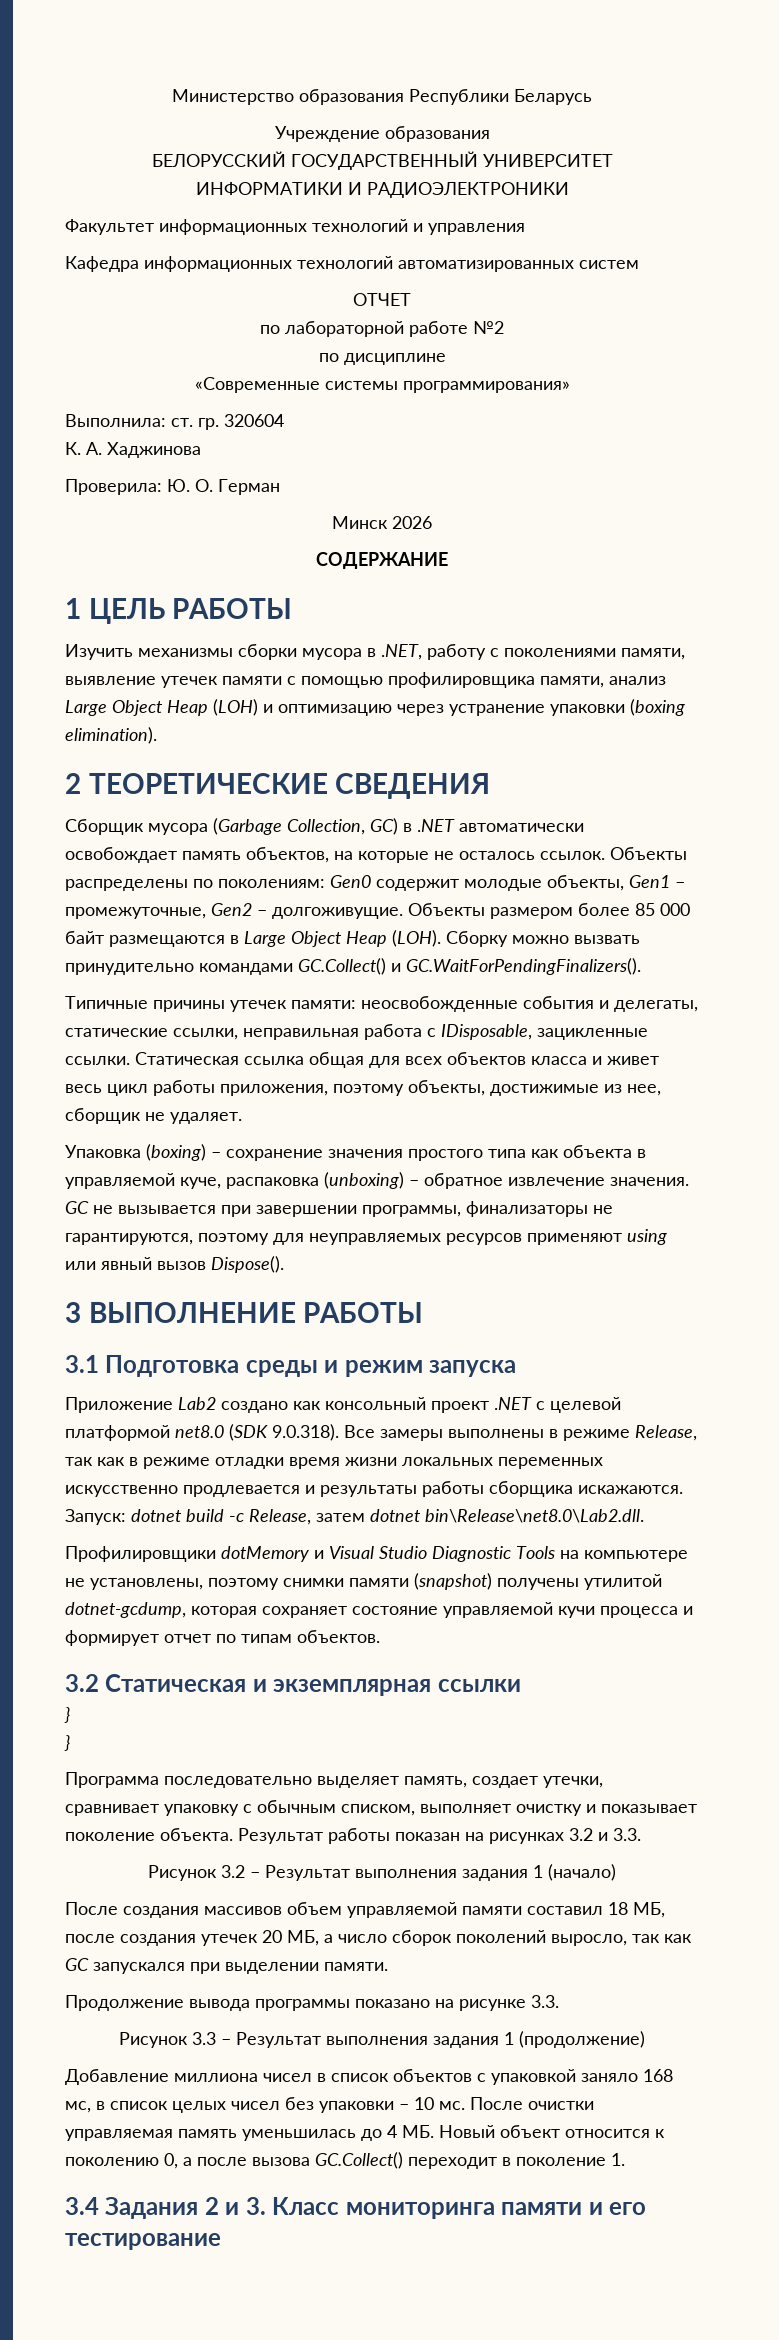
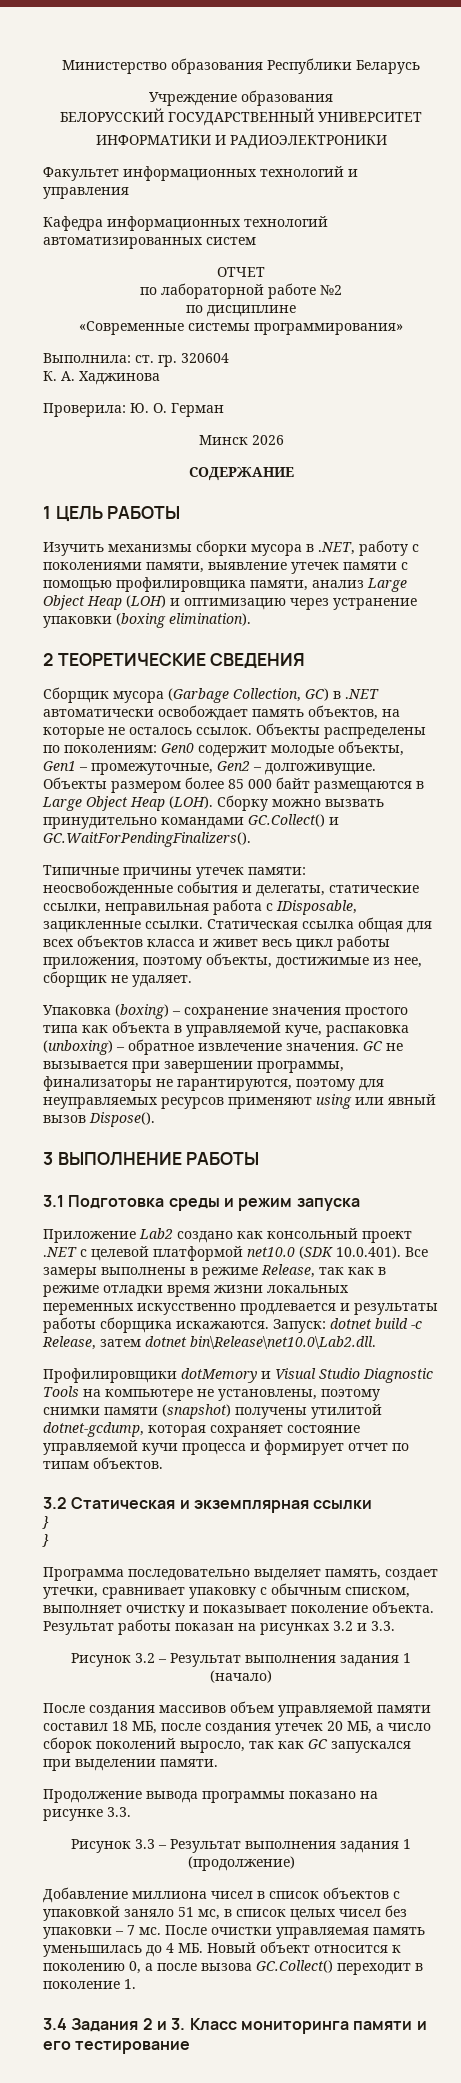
[175,1424,339,1441] net8.0 (SDK 9.0.318). -> [247,1246,401,1259] net10.0 (SDK 10.0.401).
[425,1509,644,1523] bin\Release\net8.0\Lab2.dll. -> [190,1336,376,1349] bin\Release\net10.0\Lab2.dll.
[643,2069,673,2082] 168 -> [178,1907,194,1917] 51
[414,2097,434,2110] 10 -> [127,1925,135,1935] 7

